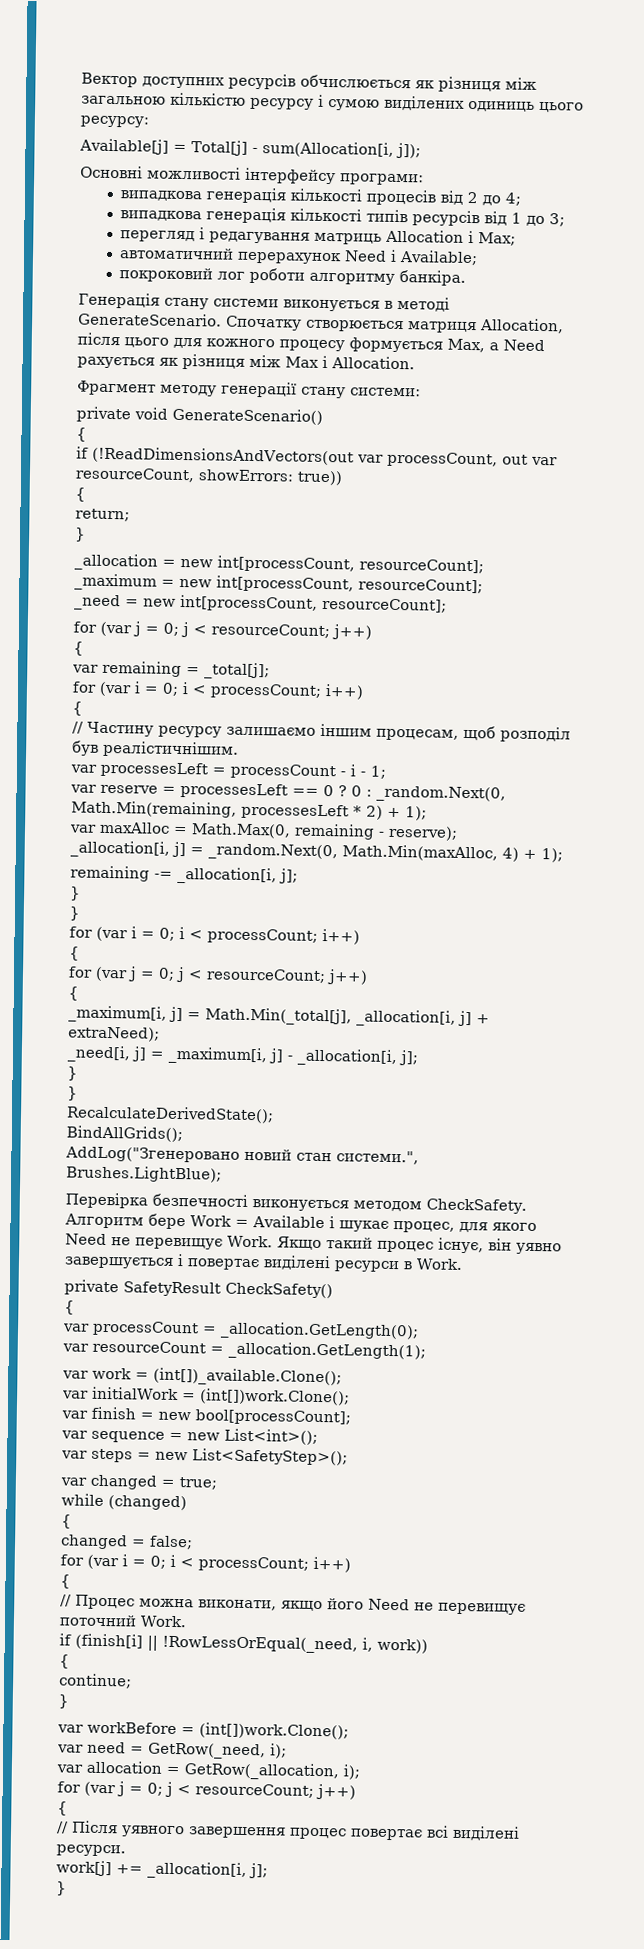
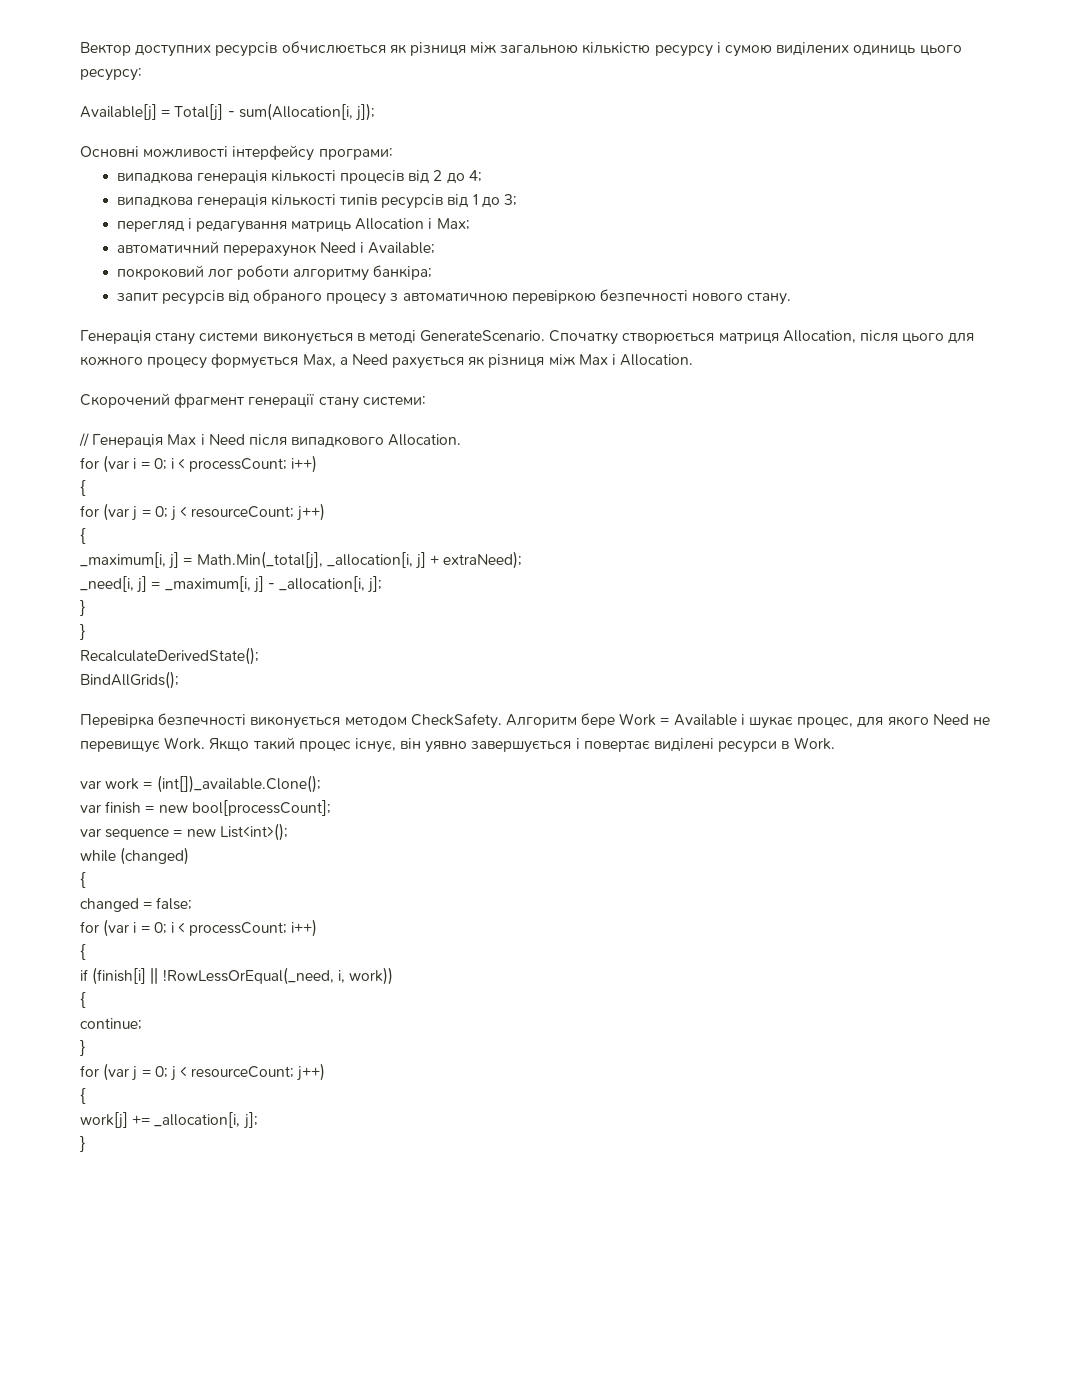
[399,270,467,286] банкіра. -> [373,265,433,280] [116,289,792,305] банкіра; // запит ресурсів від обраного процесу з автоматичною перевіркою безпечності нового стану.
[77,380,217,397] Фрагмент методу -> [80,393,245,408] Скорочений фрагмент
[76,406,323,425] [76,427,87,442] [76,446,558,468] [75,467,343,486] [75,487,86,502] [75,508,130,522] [75,527,86,542] [74,553,484,574] [74,573,483,594] [74,594,447,613] [73,621,372,640] [73,641,84,656] [72,660,270,680] [72,681,364,700] [72,701,83,716] [72,721,571,743] [72,740,239,758] [70,761,386,780] [70,783,506,803] [71,800,427,821] [69,821,458,841] [70,840,563,863] [70,865,298,885] [70,886,81,901] [69,906,80,921] private void GenerateScenario() // { // if (!ReadDimensionsAndVectors(out var processCount, out var resourceCount, showErrors: true)) // { // return; // } // _allocation = new int[processCount, resourceCount]; // _maximum = new int[processCount, resourceCount]; // _need = new int[processCount, resourceCount]; // for (var j = 0; j < resourceCount; j++) // { // var remaining = _total[j]; // for (var i = 0; i < processCount; i++) // { // // Частину ресурсу залишаємо іншим процесам, щоб розподіл був реалістичнішим. // var processesLeft = processCount - i - 1; // var reserve = processesLeft == 0 ? 0 : _random.Next(0, Math.Min(remaining, processesLeft * 2) + 1); // var maxAlloc = Math.Max(0, remaining - reserve); // _allocation[i, j] = _random.Next(0, Math.Min(maxAlloc, 4) + 1); // remaining -= _allocation[i, j]; // } // } -> [79,433,462,448] // Генерація Max і Need після випадкового Allocation.
[65,1146,419,1165] [66,1165,222,1183] // AddLog("Згенеровано новий стан системи.", Brushes.LightBlue); -> (179, 680) none
[64,1279,333,1299] [64,1300,75,1315] [62,1320,419,1341] [62,1340,426,1361] // private SafetyResult CheckSafety() // { // var processCount = _allocation.GetLength(0); // var resourceCount = _allocation.GetLength(1); -> (835, 743) none
[62,1386,350,1406] // var initialWork = (int[])work.Clone(); -> (321, 784) none
[61,1448,348,1466] [60,1474,217,1490] // var steps = new List<SafetyStep>(); // var changed = true; -> (288, 832) none
[60,1594,526,1615] [59,1614,187,1628] // // Процес можна виконати, якщо його Need не перевищує поточний Work. -> (86, 952) none
[57,1721,349,1740] [57,1741,287,1760] [56,1760,360,1781] // var workBefore = (int[])work.Clone(); // var need = GetRow(_need, i); // var allocation = GetRow(_allocation, i); -> (85, 1048) none
[56,1820,520,1841] [56,1844,126,1857] // // Після уявного завершення процес повертає всі виділені ресурси. -> (86, 1096) none

